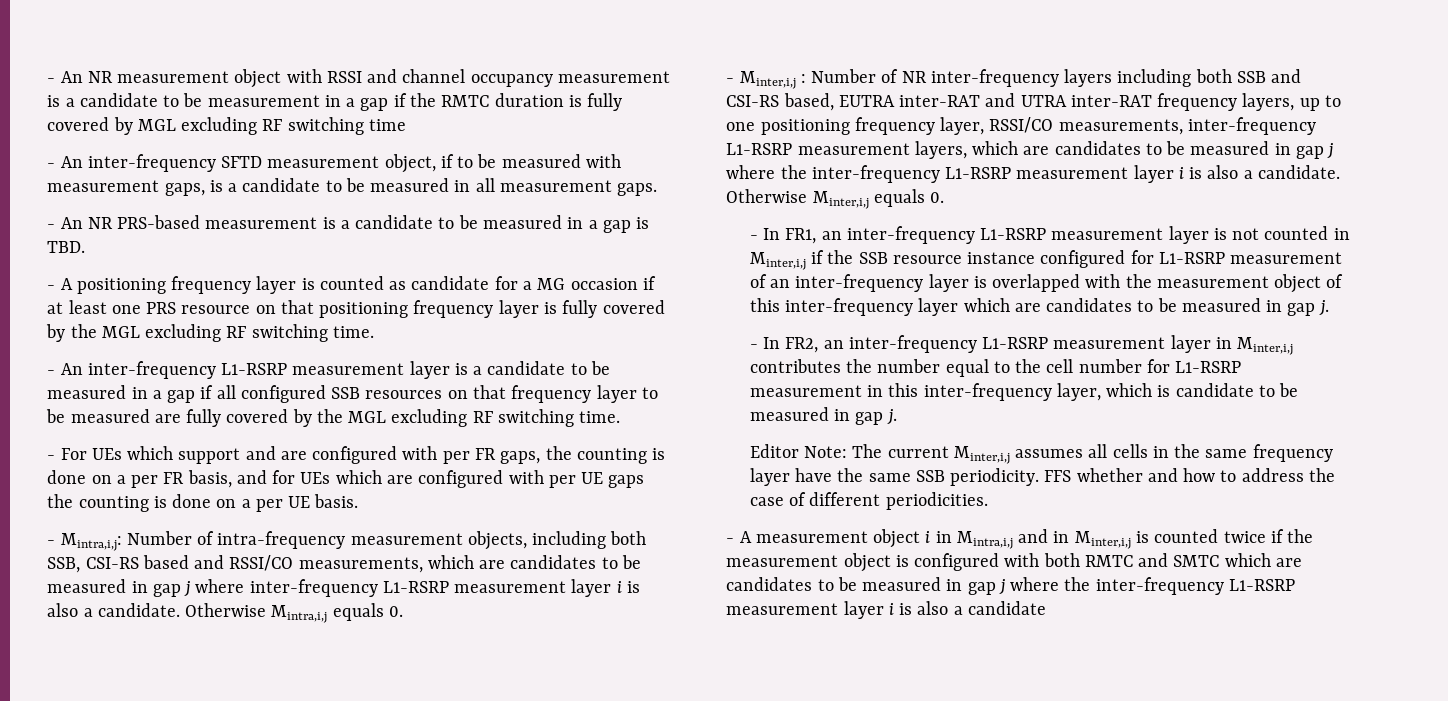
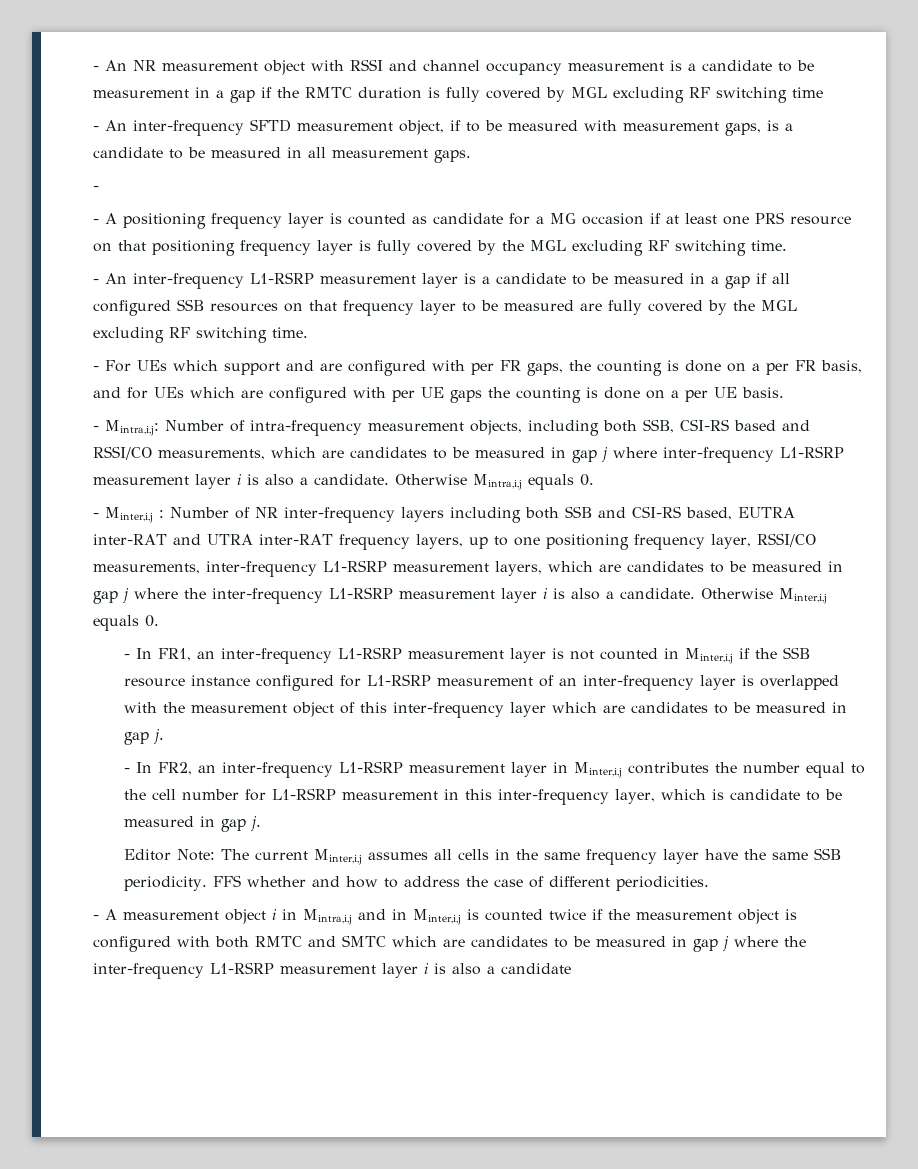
[60,215,650,233] [47,241,86,253] An NR PRS-based measurement is a candidate to be measured in a gap is TBD. -> (99, 188) none

